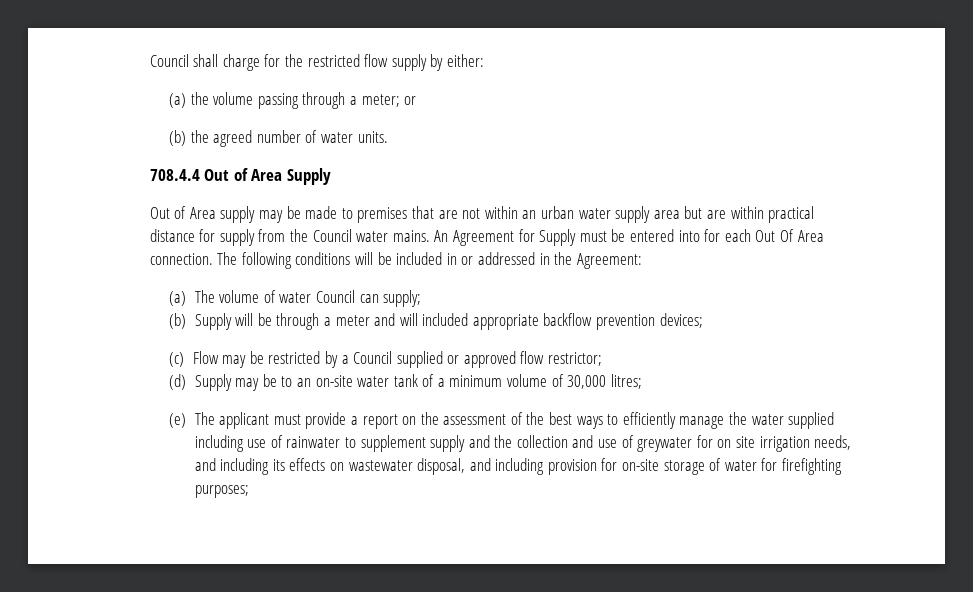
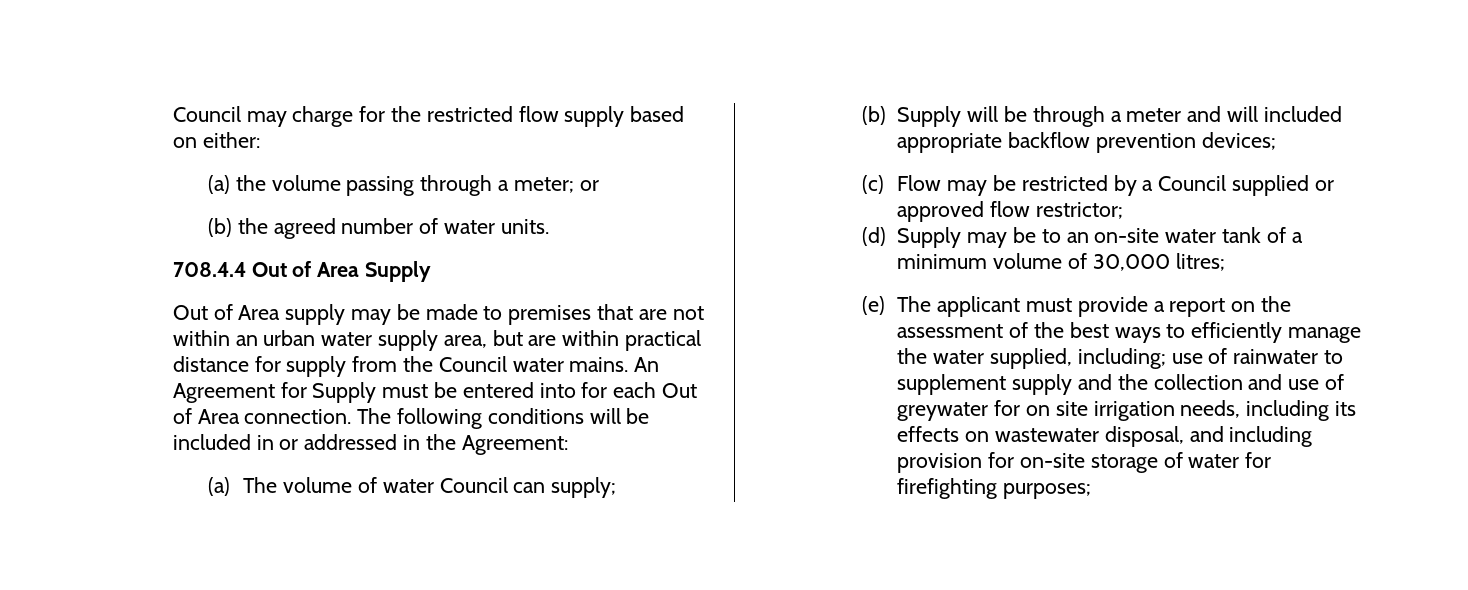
[149,54,219,67] Council shall -> [172,106,287,127] Council may
[430,54,444,71] by -> [630,106,685,122] [172,137,197,148] based on
[653,210,680,219] area -> [443,335,487,348] area,
[779,229,794,242] Of -> [172,408,192,424] of
[788,412,835,429] [194,435,244,452] supplied including -> [990,348,1166,369] supplied, including;
[194,458,216,471] and -> (1241, 409) none

